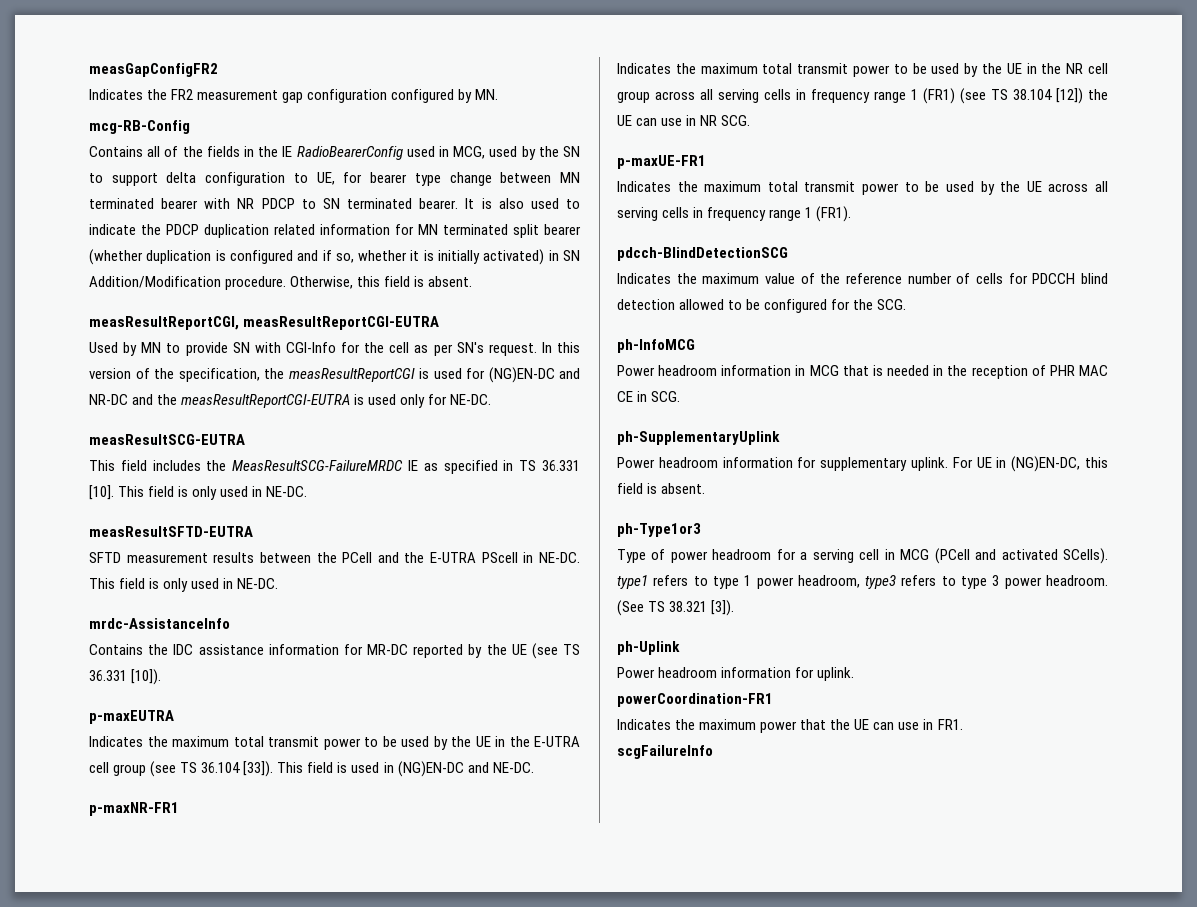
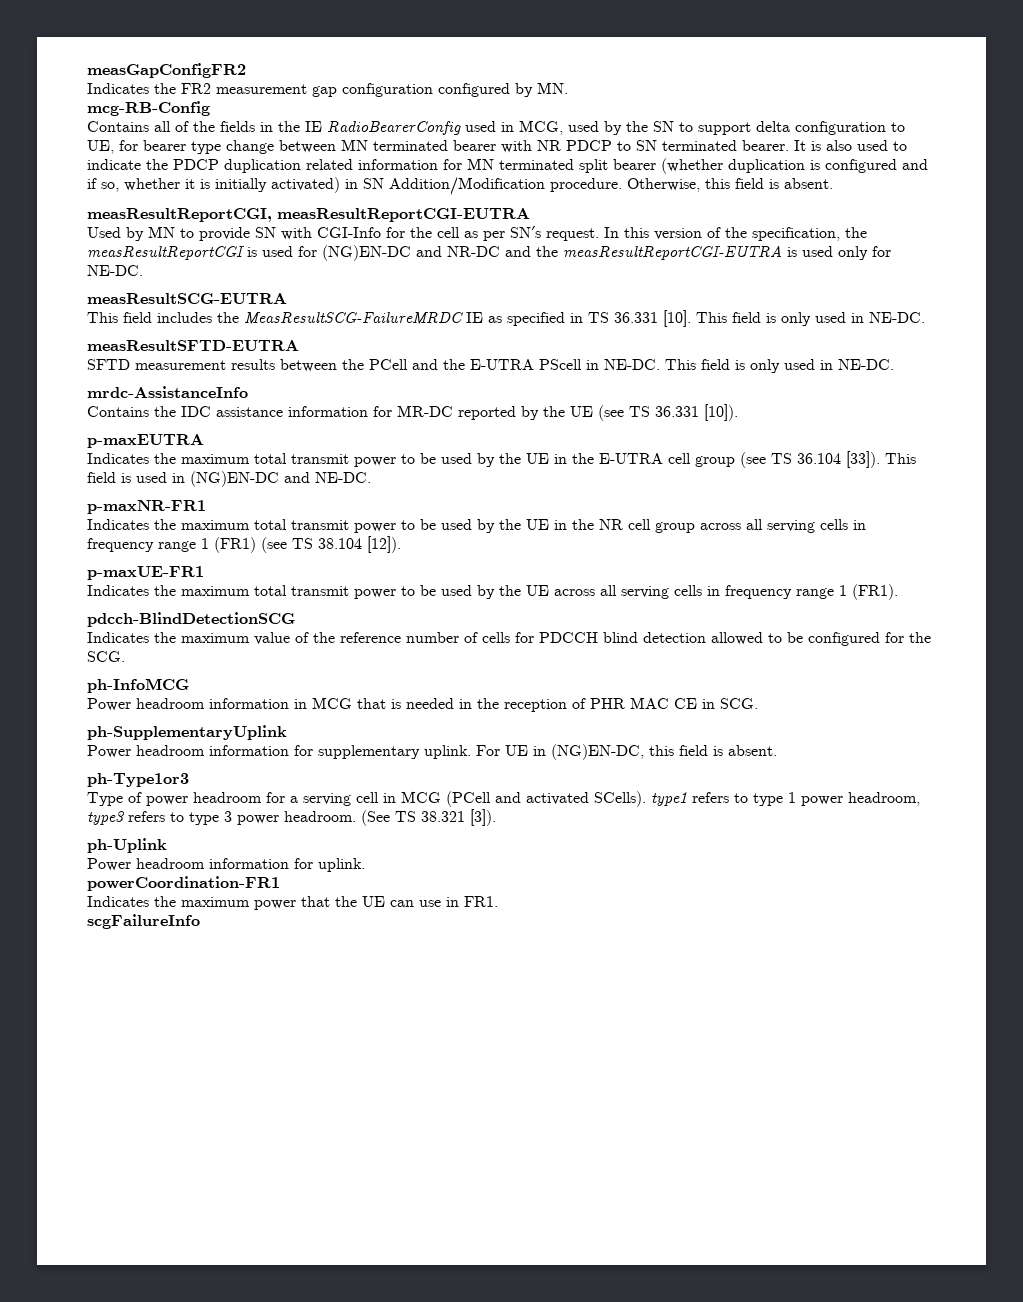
[1056,88,1108,104] [617,115,751,126] [12]) the UE can use in NR SCG. -> [367,536,401,553] [12]).

